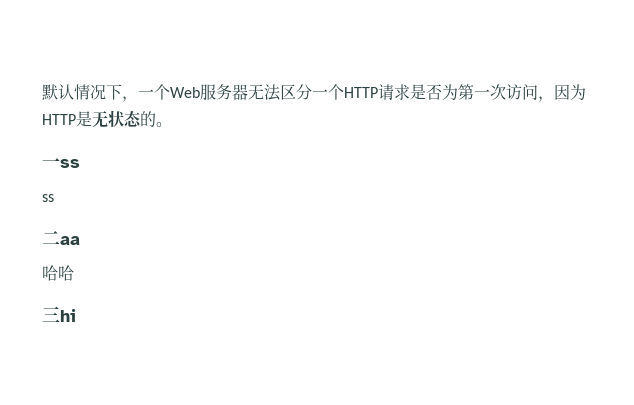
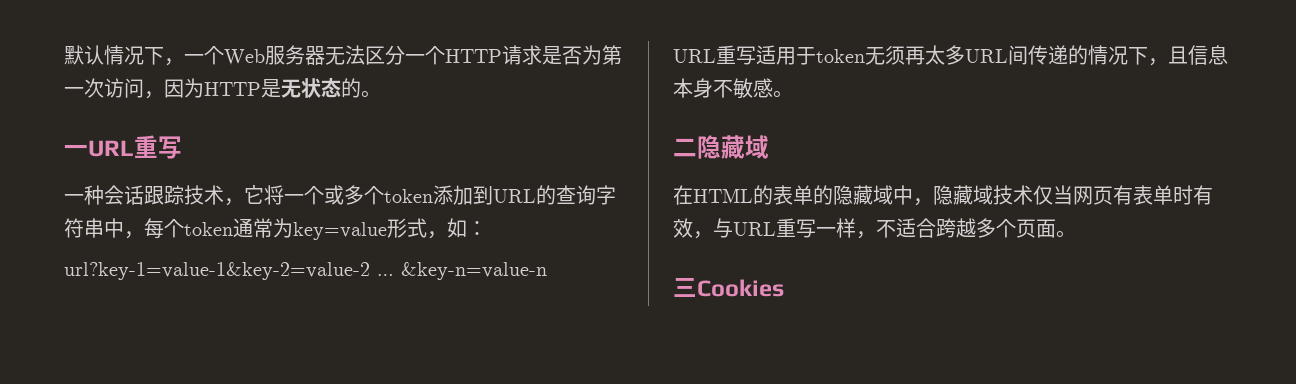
[60,159,80,168] [42,194,54,202] [42,231,80,245] [42,265,74,281] ss // ss // 二aa // 哈哈 -> [88,135,182,159] [64,185,616,206] [64,218,487,240] [64,262,547,280] [673,45,1228,66] [673,78,793,99] [673,135,769,159] [673,185,1213,206] [673,218,1076,239] URL重写 // 一种会话跟踪技术，它将一个或多个token添加到URL的查询字符串中，每个token通常为key=value形式，如： // url?key-1=value-1&key-2=value-2 … &key-n=value-n // URL重写适用于token无须再太多URL间传递的情况下，且信息本身不敏感。 // 二隐藏域 // 在HTML的表单的隐藏域中，隐藏域技术仅当网页有表单时有效，与URL重写一样，不适合跨越多个页面。
[60,309,76,322] hi -> [697,279,784,297] Cookies

